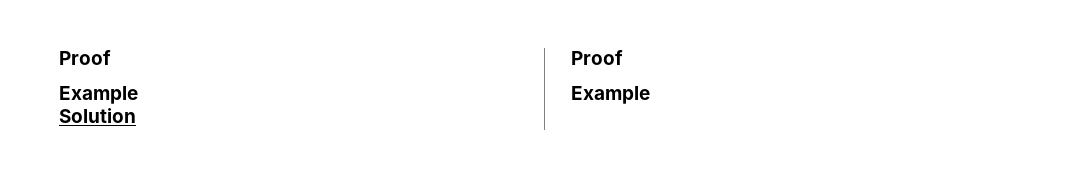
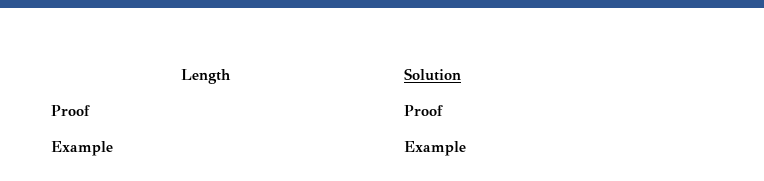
(59, 57) none -> [181,69,231,84] Length //

